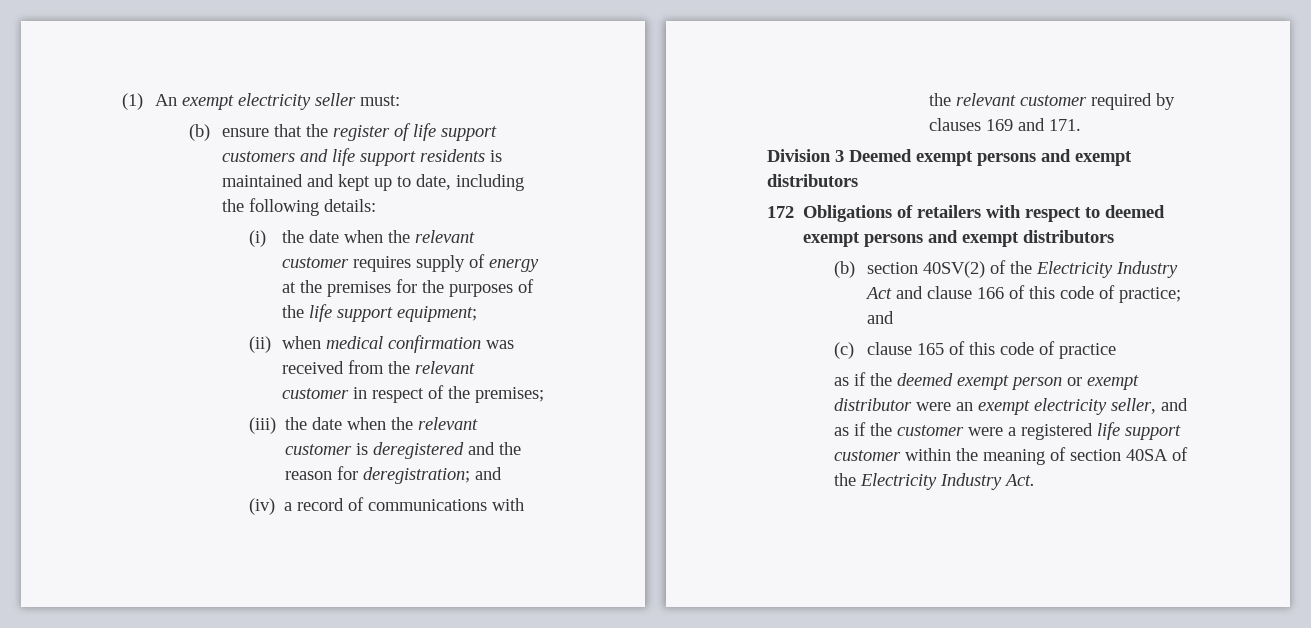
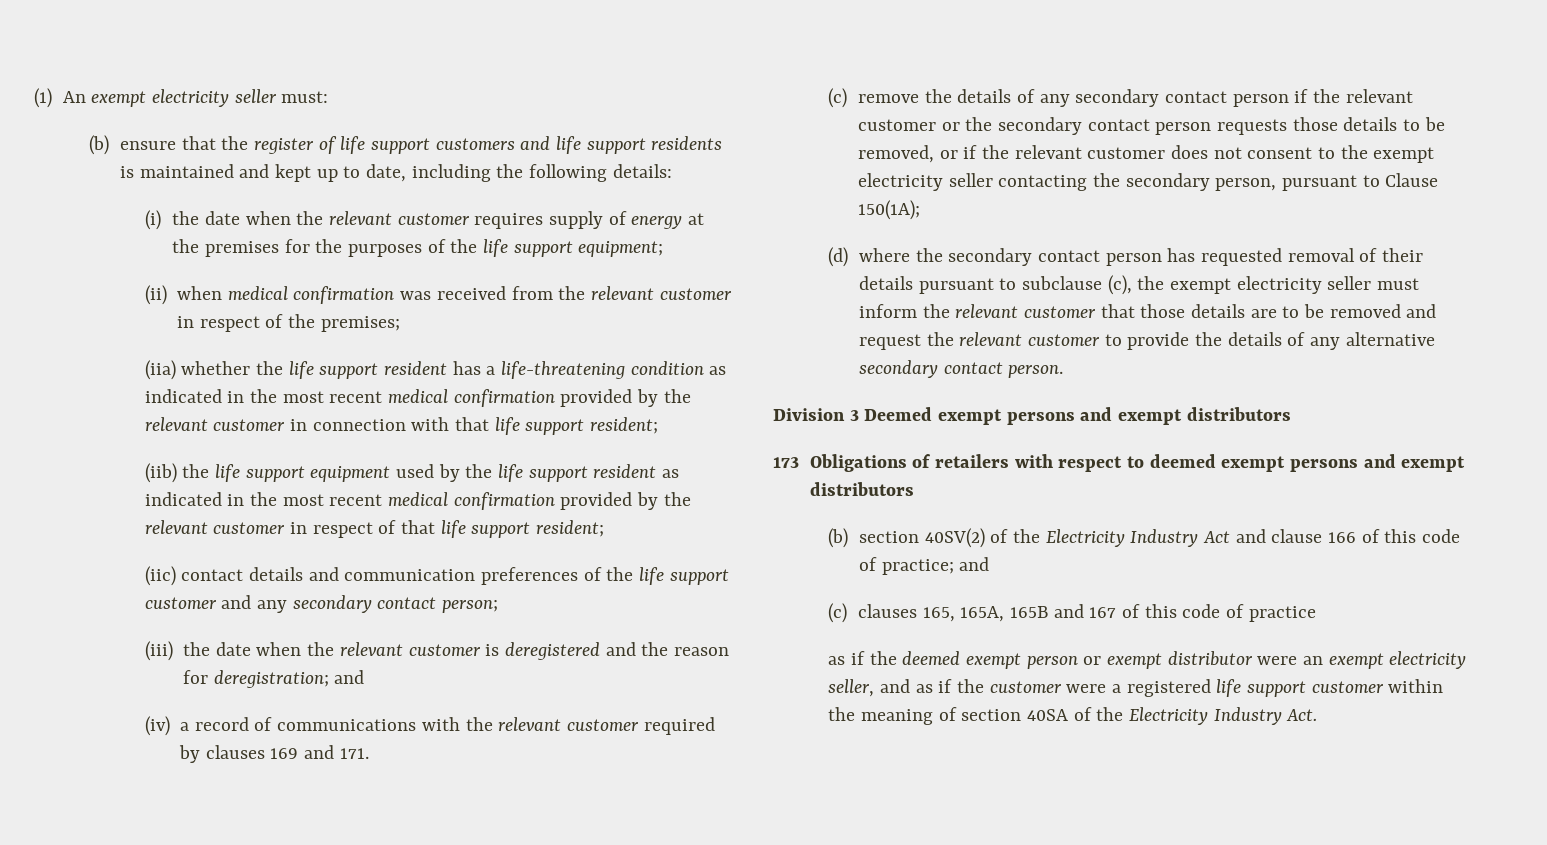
(544, 395) none -> [144,360,727,380] [144,389,691,407] [144,417,659,435] [144,463,680,483] [144,492,691,510] [144,520,605,538] [144,566,729,586] [144,595,499,613] // (iia) whether the life support resident has a life-threatening condition as indicated in the most recent medical confirmation provided by the relevant customer in connection with that life support resident; // (iib) the life support equipment used by the life support resident as indicated in the most recent medical confirmation provided by the relevant customer in respect of that life support resident; // (iic) contact details and communication preferences of the life support customer and any secondary contact person;
(1081, 125) none -> [828,88,1413,108] [857,117,1445,135] [857,145,1435,163] [857,173,1439,191] [857,200,920,220] [828,247,1423,267] [858,275,1419,295] [858,304,1437,318] [858,332,1435,350] [858,360,1064,378] // (c) remove the details of any secondary contact person if the relevant customer or the secondary contact person requests those details to be removed, or if the relevant customer does not consent to the exempt electricity seller contacting the secondary person, pursuant to Clause 150(1A); // (d) where the secondary contact person has requested removal of their details pursuant to subclause (c), the exempt electricity seller must inform the relevant customer that those details are to be removed and request the relevant customer to provide the details of any alternative secondary contact person.
[767,206,794,218] 172 -> [773,457,799,468] 173
[866,342,944,355] clause 165 -> [857,604,1117,622] clauses 165, 165A, 165B and 167

